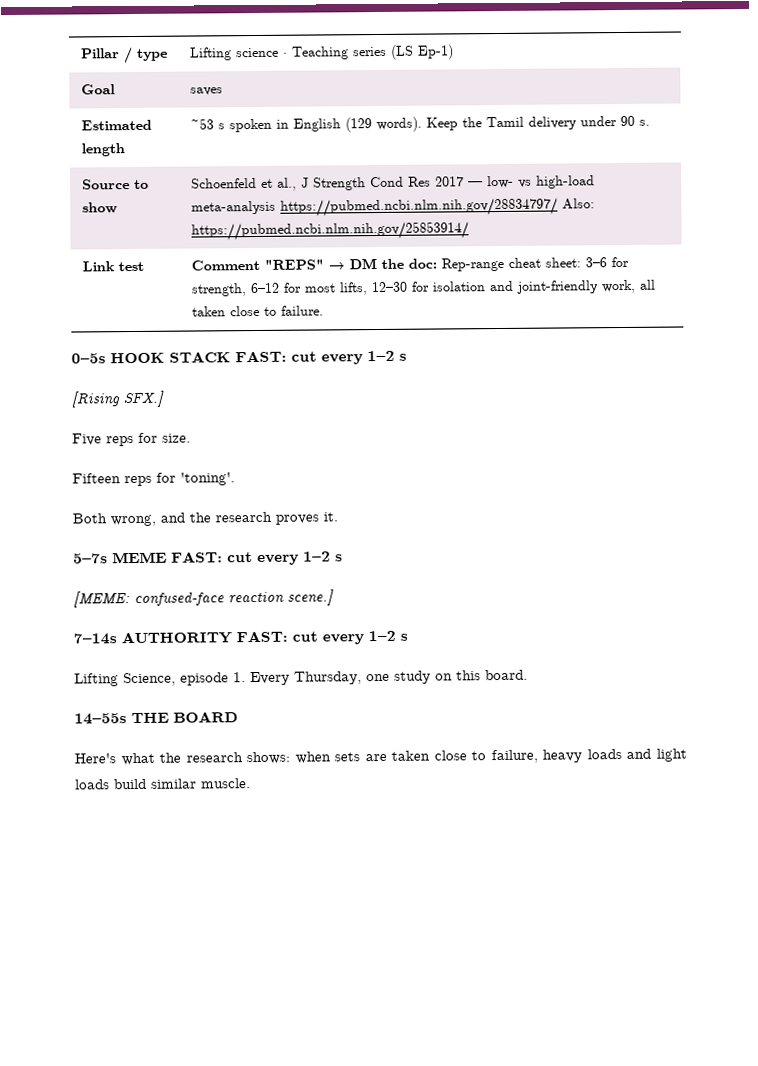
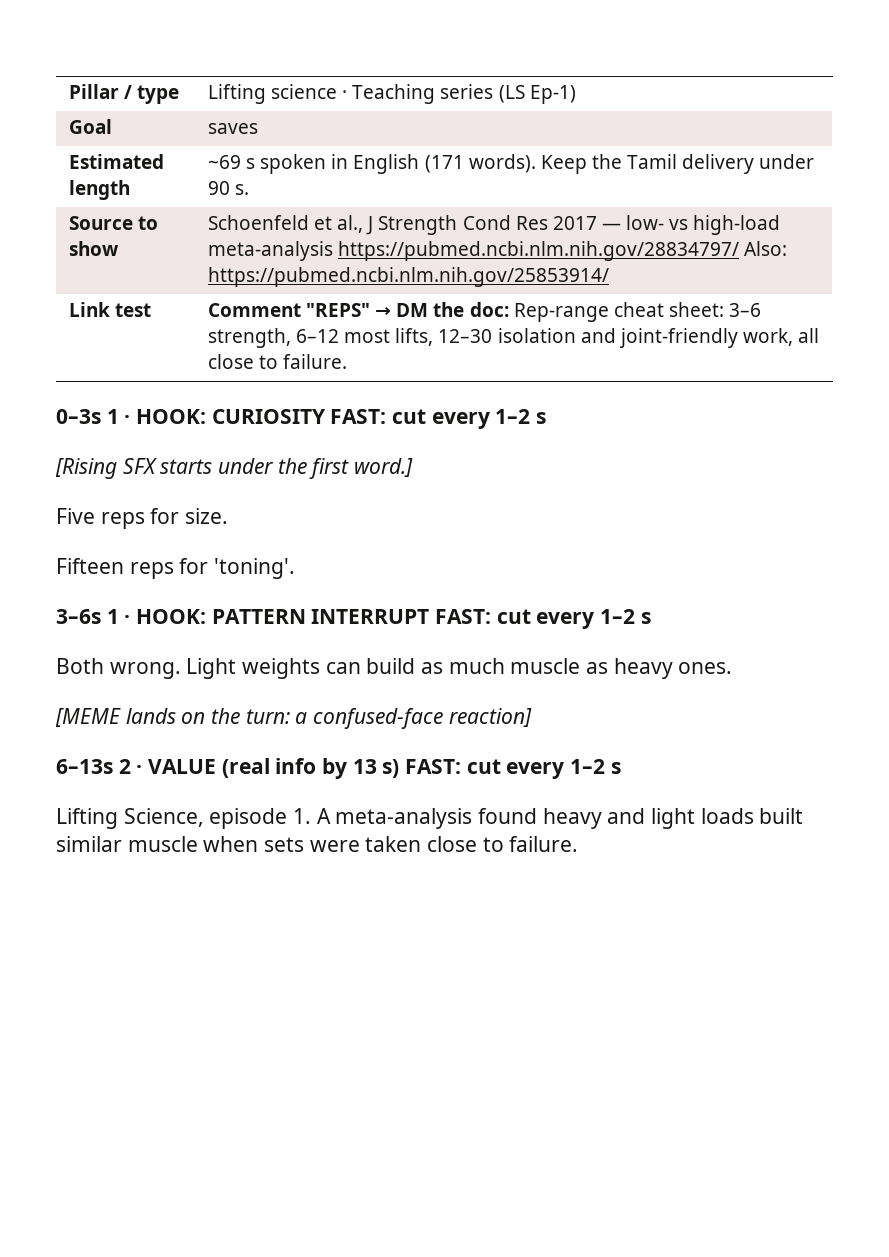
[189,118,214,130] ~53 -> [207,155,241,169] ~69
[344,117,372,133] (129 -> [424,155,464,173] (171
[610,256,629,268] for -> (762, 310) none
[282,282,302,293] for -> (340, 336) none
[410,281,430,292] for -> (493, 336) none
[191,306,226,317] taken -> (820, 335) none
[71,351,231,364] 0–5s HOOK STACK -> [56,409,326,424] 0–3s 1 · HOOK: CURIOSITY
[123,390,164,408] SFX.] -> [122,458,414,479] SFX starts under the first word.]
[72,511,338,527] [73,551,343,565] [73,589,334,608] [73,631,232,645] Both wrong, and the research proves it. // 5–7s MEME FAST: cut every 1–2 s // [MEME: confused-face reaction scene.] // 7–14s AUTHORITY -> [56,609,651,629] [56,658,733,679] [55,708,532,729] [56,758,400,779] 3–6s 1 · HOOK: PATTERN INTERRUPT FAST: cut every 1–2 s // Both wrong. Light weights can build as much muscle as heavy ones. // [MEME lands on the turn: a confused-face reaction] // 6–13s 2 · VALUE (real info by 13 s)
[250,669,528,686] [74,711,238,725] [74,751,291,766] Every Thursday, one study on this board. // 14–55s THE BOARD // Here's what the research shows: -> [316,808,804,829] [56,836,198,852] A meta-analysis found heavy and light loads built similar muscle
[364,748,688,764] [75,778,251,790] are taken close to failure, heavy loads and light loads build similar muscle. -> [309,836,579,852] were taken close to failure.

